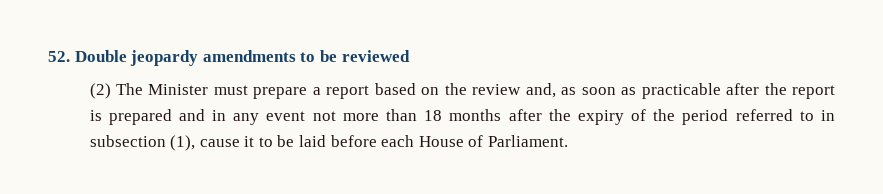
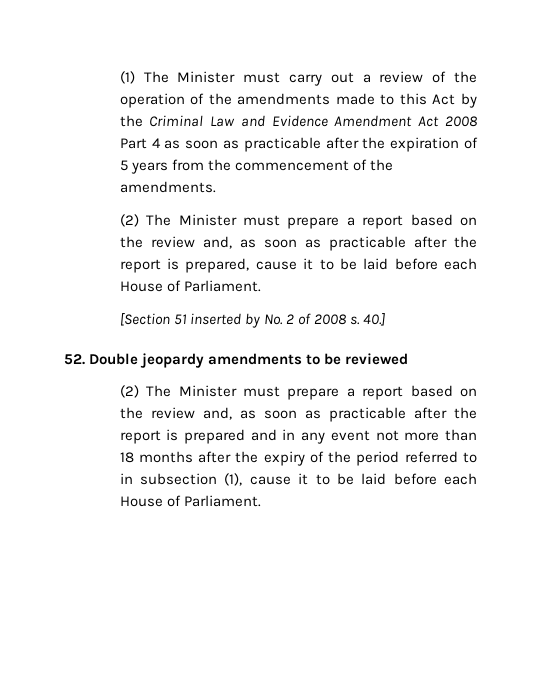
(48, 56) none -> [119,71,478,86] [119,93,477,108] [119,115,479,127] [119,137,479,152] [119,159,393,174] [119,181,216,193] [119,214,477,229] [119,236,477,251] [119,258,477,273] [119,280,261,292] [119,313,386,328] (1) The Minister must carry out a review of the operation of the amendments made to this Act by the Criminal Law and Evidence Amendment Act 2008 Part 4 as soon as practicable after the expiration of 5 years from the commencement of the amendments. // (2) The Minister must prepare a report based on the review and, as soon as practicable after the report is prepared, cause it to be laid before each House of Parliament. // [Section 51 inserted by No. 2 of 2008 s. 40.] //

